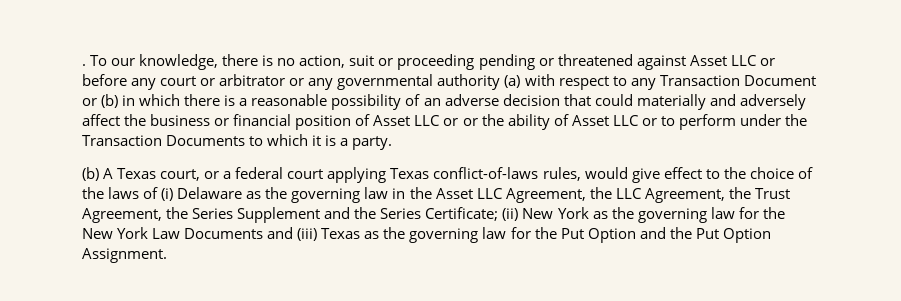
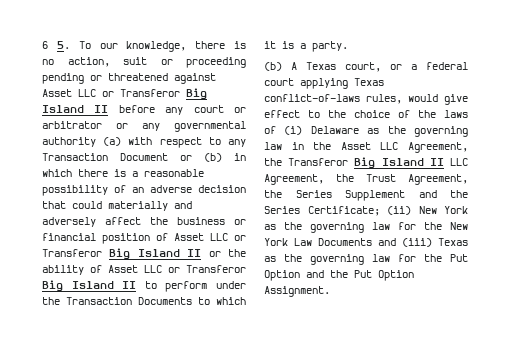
[82,64,86,66] . -> [42,41,70,49] 6 5.
(775, 62) none -> [120,88,207,100] [42,105,109,113] Transferor Big Island II
(459, 122) none -> [42,248,202,260] Transferor Big Island II
(657, 122) none -> [186,265,246,273] [42,280,137,292] Transferor Big Island II
(612, 193) none -> [288,157,444,169] Transferor Big Island II

